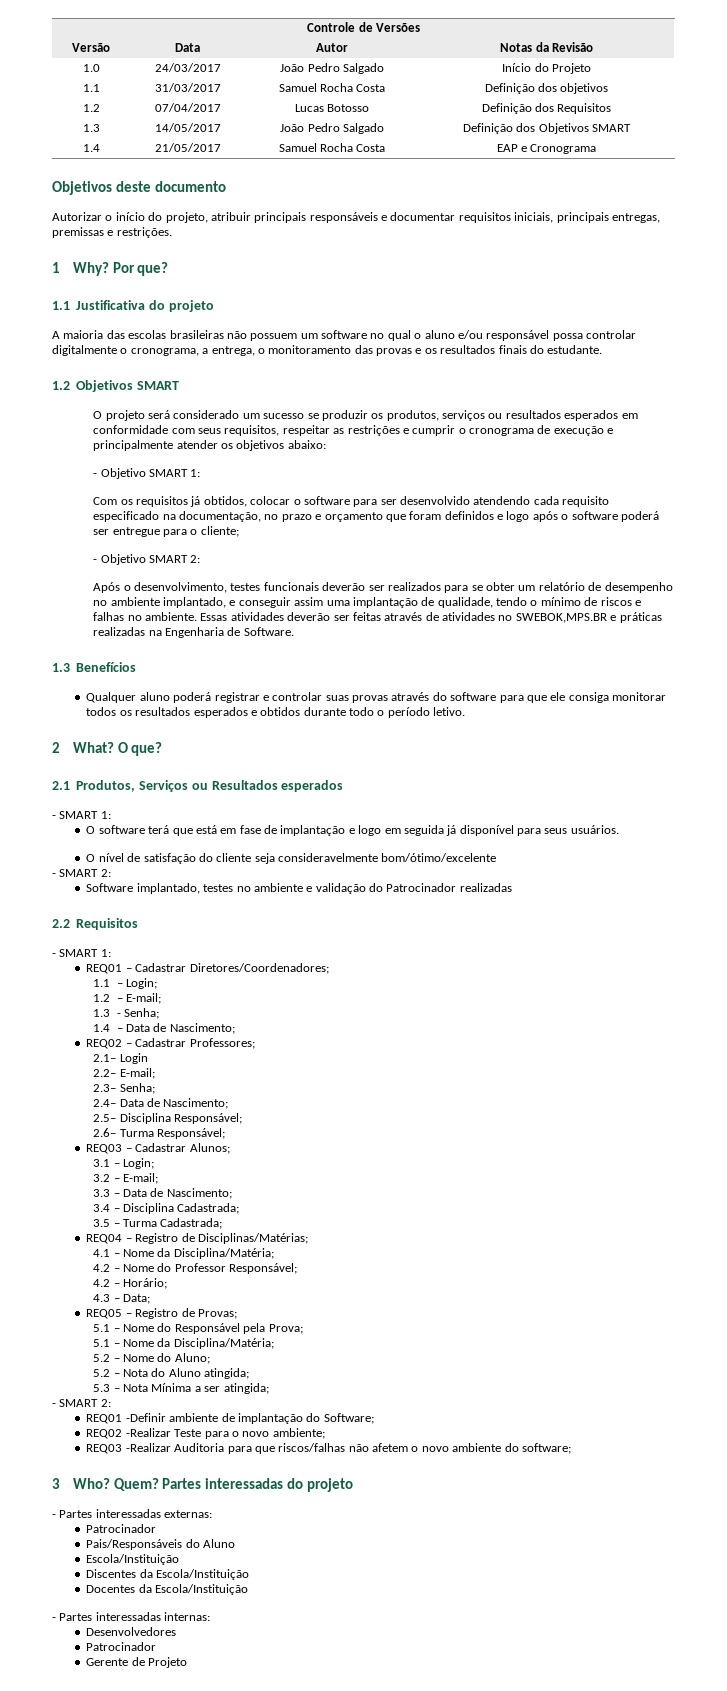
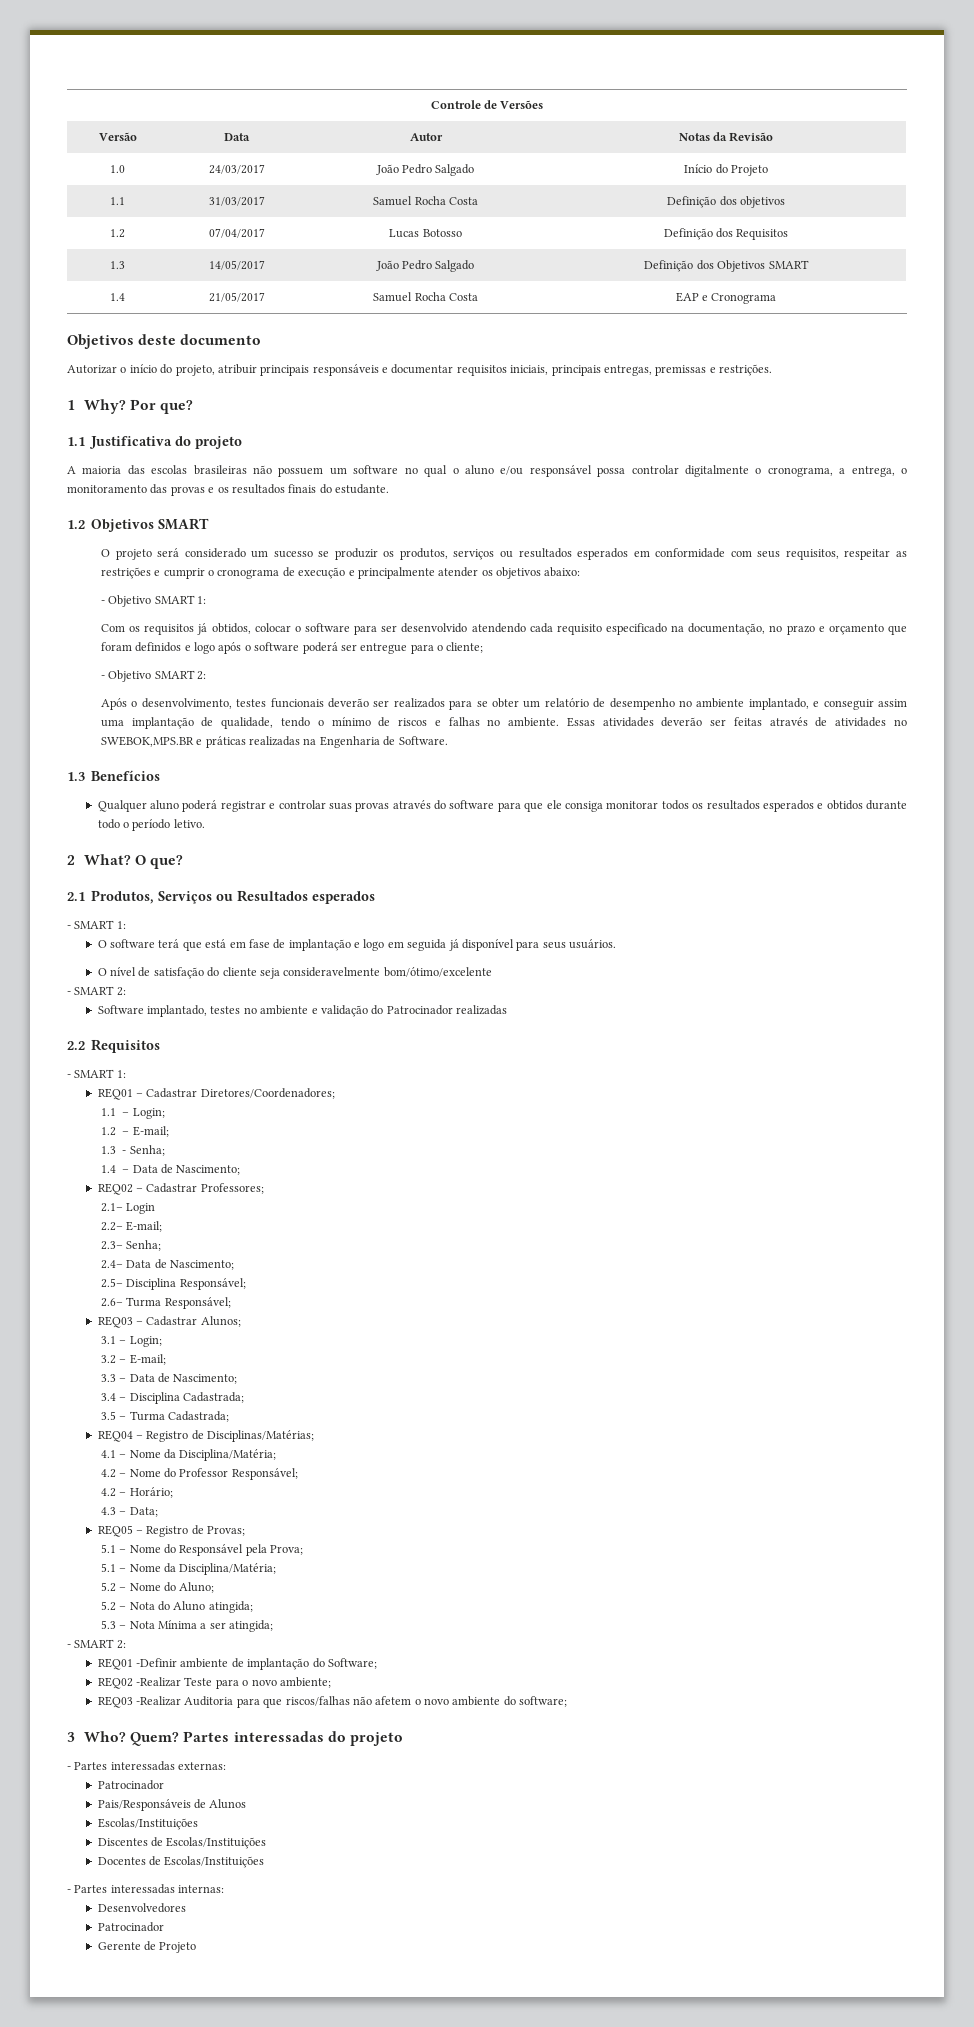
[185,1539,236,1548] [86,1554,180,1565] do Aluno // Escola/Instituição -> [194,1799,247,1809] [97,1818,198,1830] de Alunos // Escolas/Instituições
[139,1569,250,1580] da Escola/Instituição -> [151,1837,267,1849] de Escolas/Instituições
[138,1584,249,1595] da Escola/Instituição -> [149,1856,265,1868] de Escolas/Instituições

